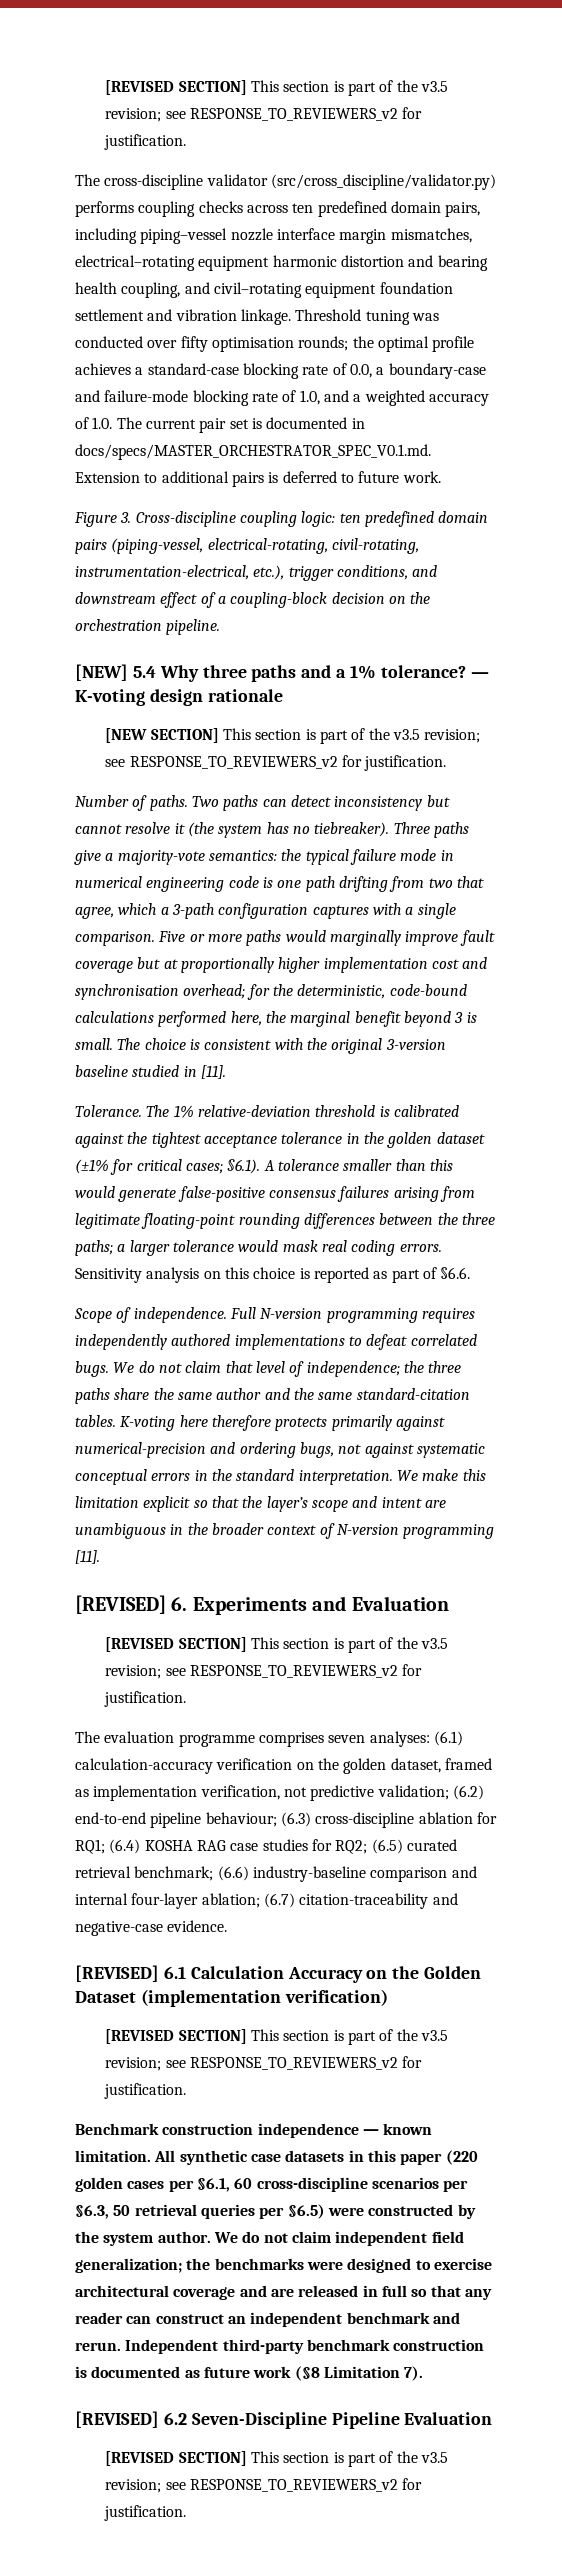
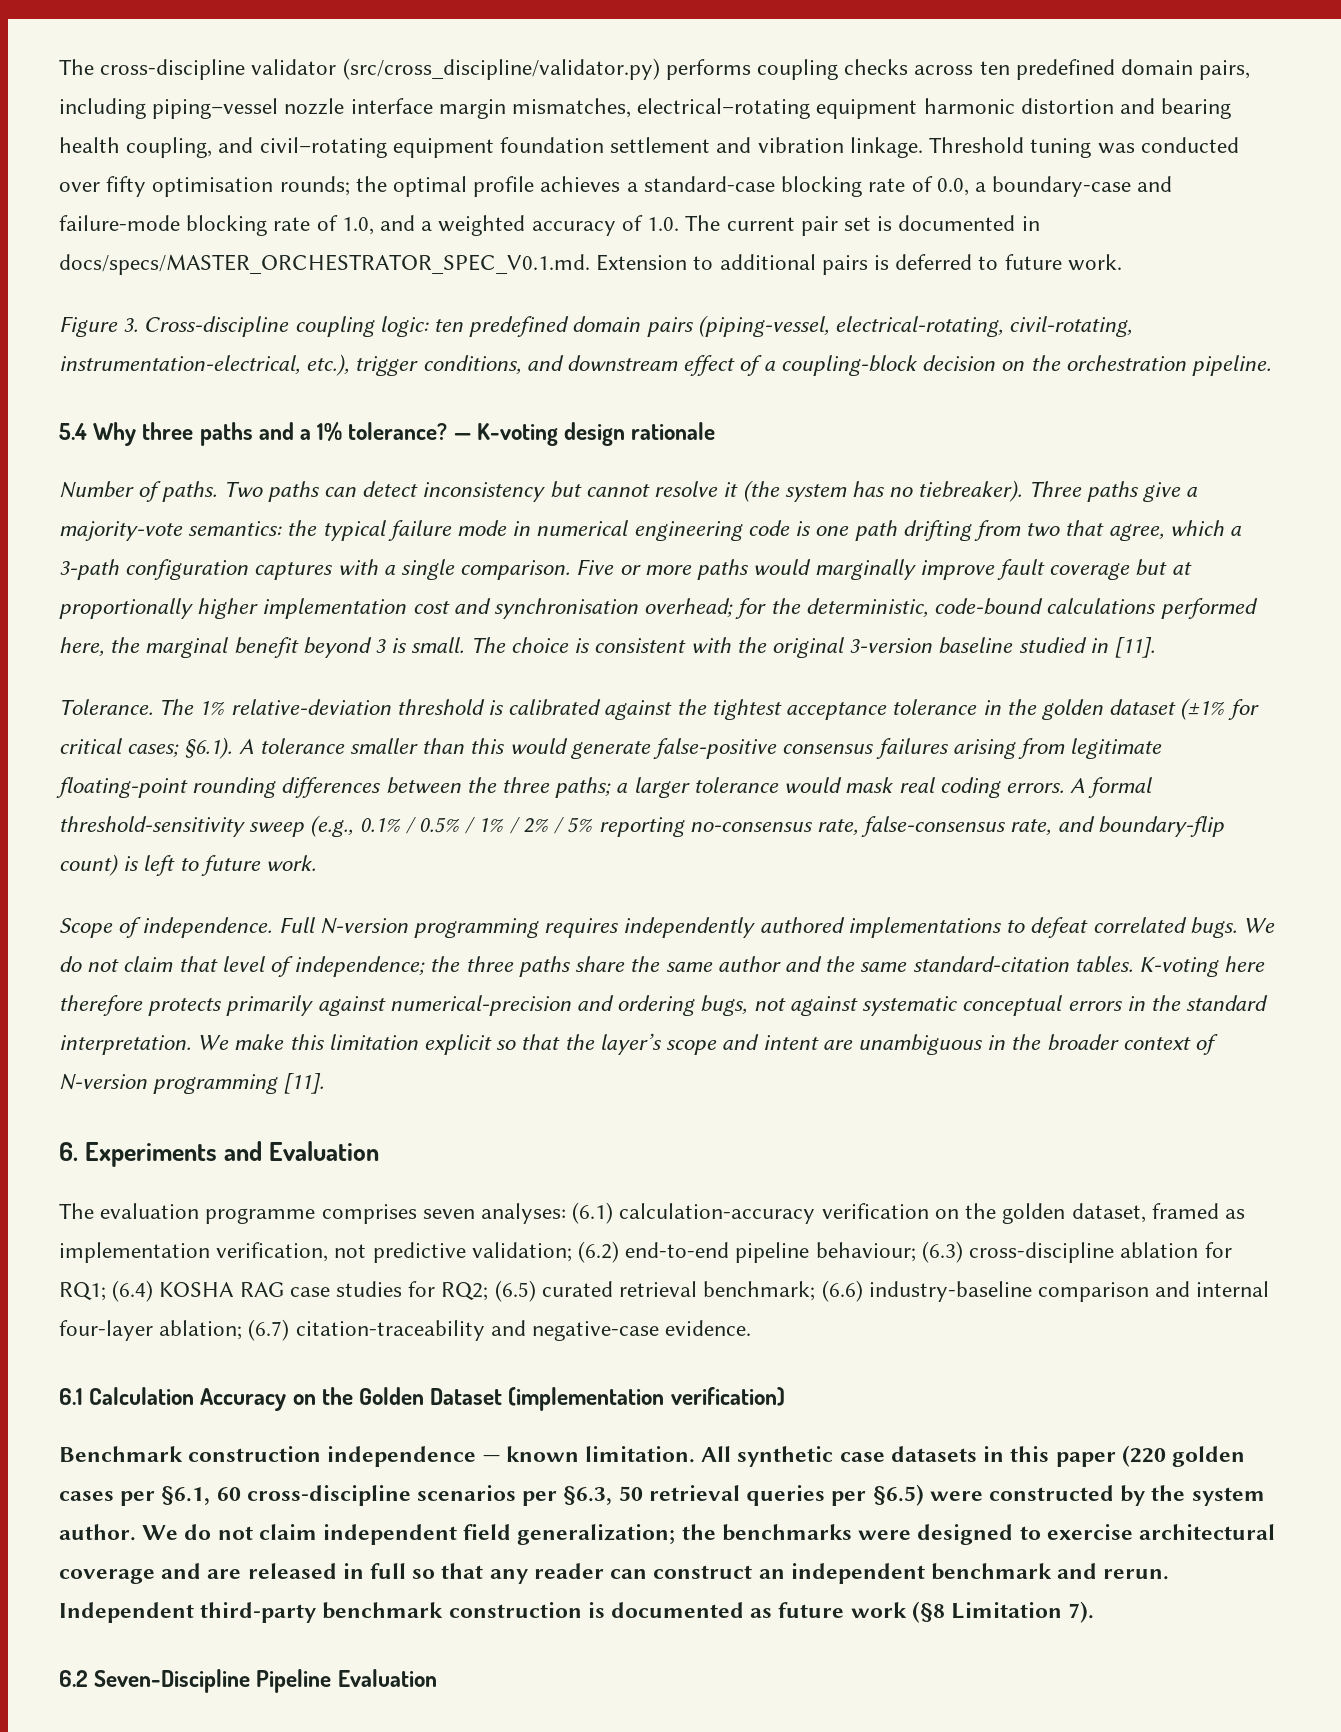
[105,80,449,96] [105,107,423,122] [104,134,187,150] [REVISED SECTION] This section is part of the v3.5 revision; see RESPONSE_TO_REVIEWERS_v2 for justification. // -> (59, 67) none
[75,664,128,681] [NEW] -> (1271, 365) none
[105,728,481,744] [105,755,447,771] // [NEW SECTION] This section is part of the v3.5 revision; see RESPONSE_TO_REVIEWERS_v2 for justification. -> (716, 431) none
[75,1267,471,1283] Sensitivity analysis on this choice is reported as part of §6.6. -> [1070,777,1154,798] [59,815,1224,837] [59,854,317,876] A formal threshold-sensitivity sweep (e.g., 0.1% / 0.5% / 1% / 2% / 5% reporting no-consensus rate, false-consensus rate, and boundary-flip count) is left to future work.
[75,1595,166,1614] [REVISED] -> (325, 1083) none
[105,1637,449,1653] [105,1664,423,1679] [104,1691,187,1707] // [REVISED SECTION] This section is part of the v3.5 revision; see RESPONSE_TO_REVIEWERS_v2 for justification. -> (379, 1151) none
[75,1965,159,1982] [REVISED] -> (752, 1328) none
[105,2029,449,2045] [105,2056,423,2071] [104,2083,187,2099] // [REVISED SECTION] This section is part of the v3.5 revision; see RESPONSE_TO_REVIEWERS_v2 for justification. -> (785, 1396) none
[75,2411,159,2428] [REVISED] -> (1095, 1612) none
[105,2451,449,2467] [105,2478,423,2493] [104,2505,187,2521] // [REVISED SECTION] This section is part of the v3.5 revision; see RESPONSE_TO_REVIEWERS_v2 for justification. -> (437, 1678) none

